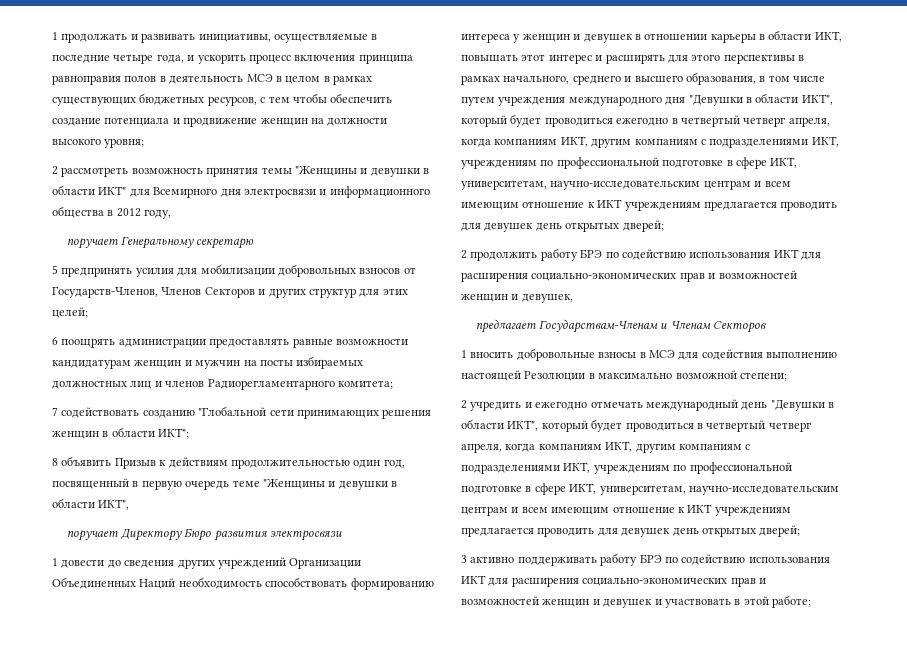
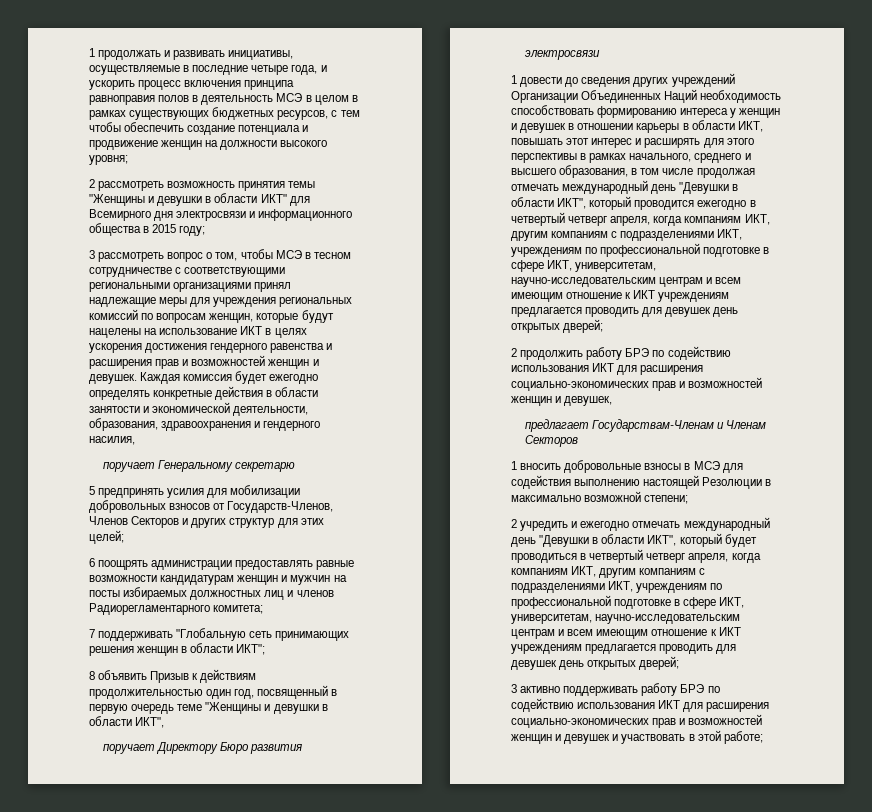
[116,208,172,219] 2012 году, -> [152,224,206,236] [89,249,351,262] [89,267,286,277] [89,282,292,292] [89,297,353,307] [89,309,334,323] [89,326,307,338] [89,343,333,353] [89,355,319,369] [89,371,319,384] [89,386,319,400] [89,402,309,416] [89,418,321,431] [89,436,135,445] 2015 году; // 3 рассмотреть вопрос о том, чтобы МСЭ в тесном сотрудничестве с соответствующими региональными организациями принял надлежащие меры для учреждения региональных комиссий по вопросам женщин, которые будут нацелены на использование ИКТ в целях ускорения достижения гендерного равенства и расширения прав и возможностей женщин и девушек. Каждая комиссия будет ежегодно определять конкретные действия в области занятости и экономической деятельности, образования, здравоохранения и гендерного насилия,
[61,406,294,418] содействовать созданию "Глобальной сети -> [98,628,273,641] поддерживать "Глобальную сеть
[461,93,833,106] [461,114,613,127] путем учреждения международного дня "Девушки в области ИКТ", который будет проводиться -> [696,168,755,178] [511,180,739,194] [511,196,695,210] продолжая отмечать международный день "Девушки в области ИКТ", который проводится

